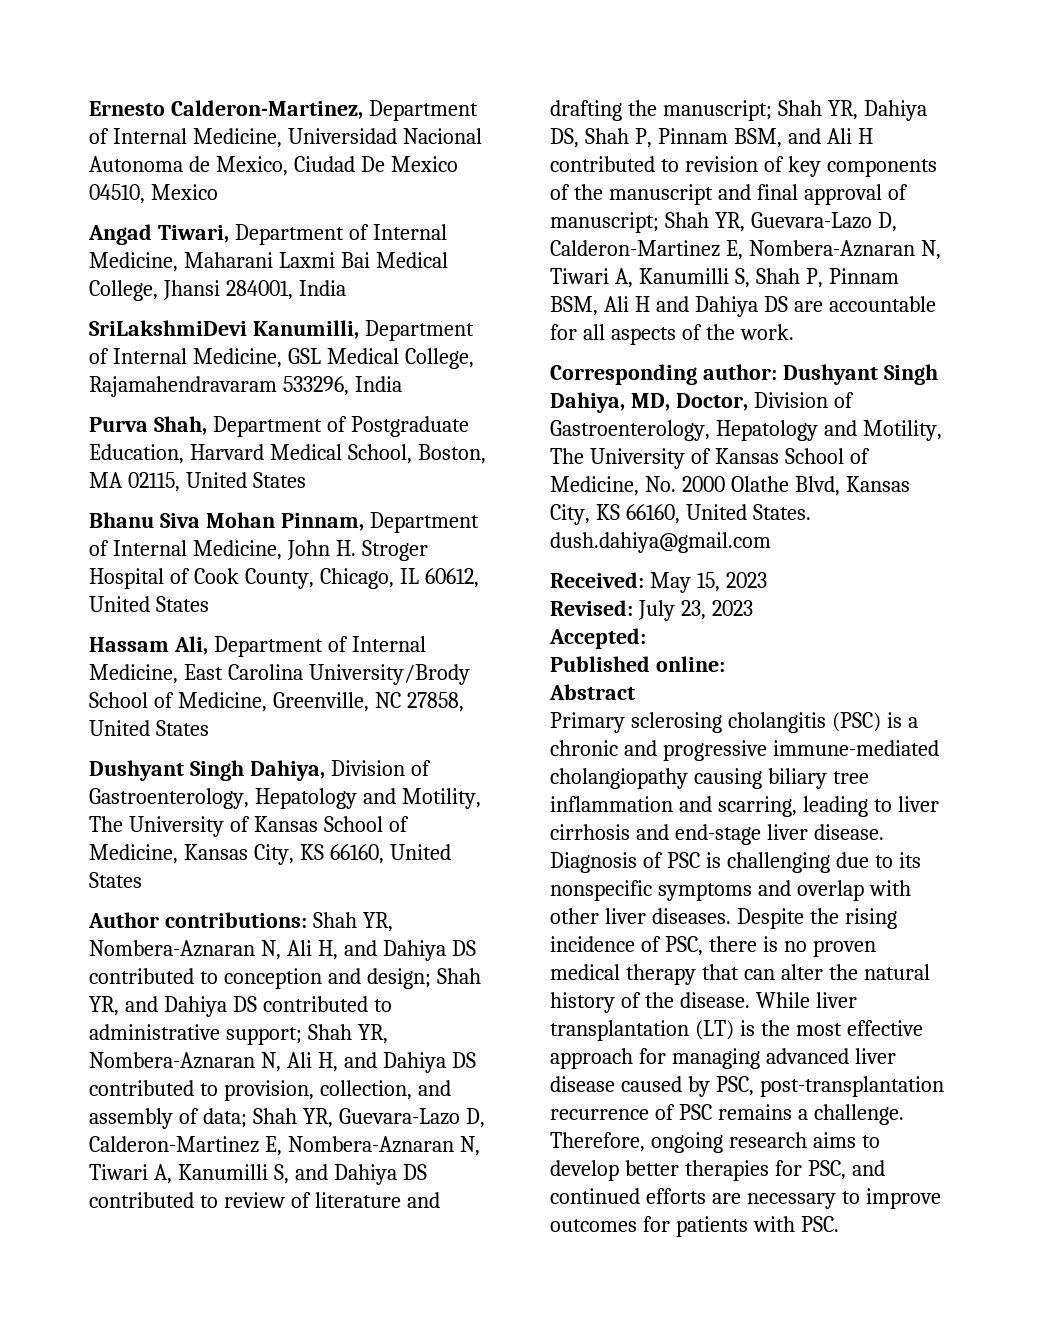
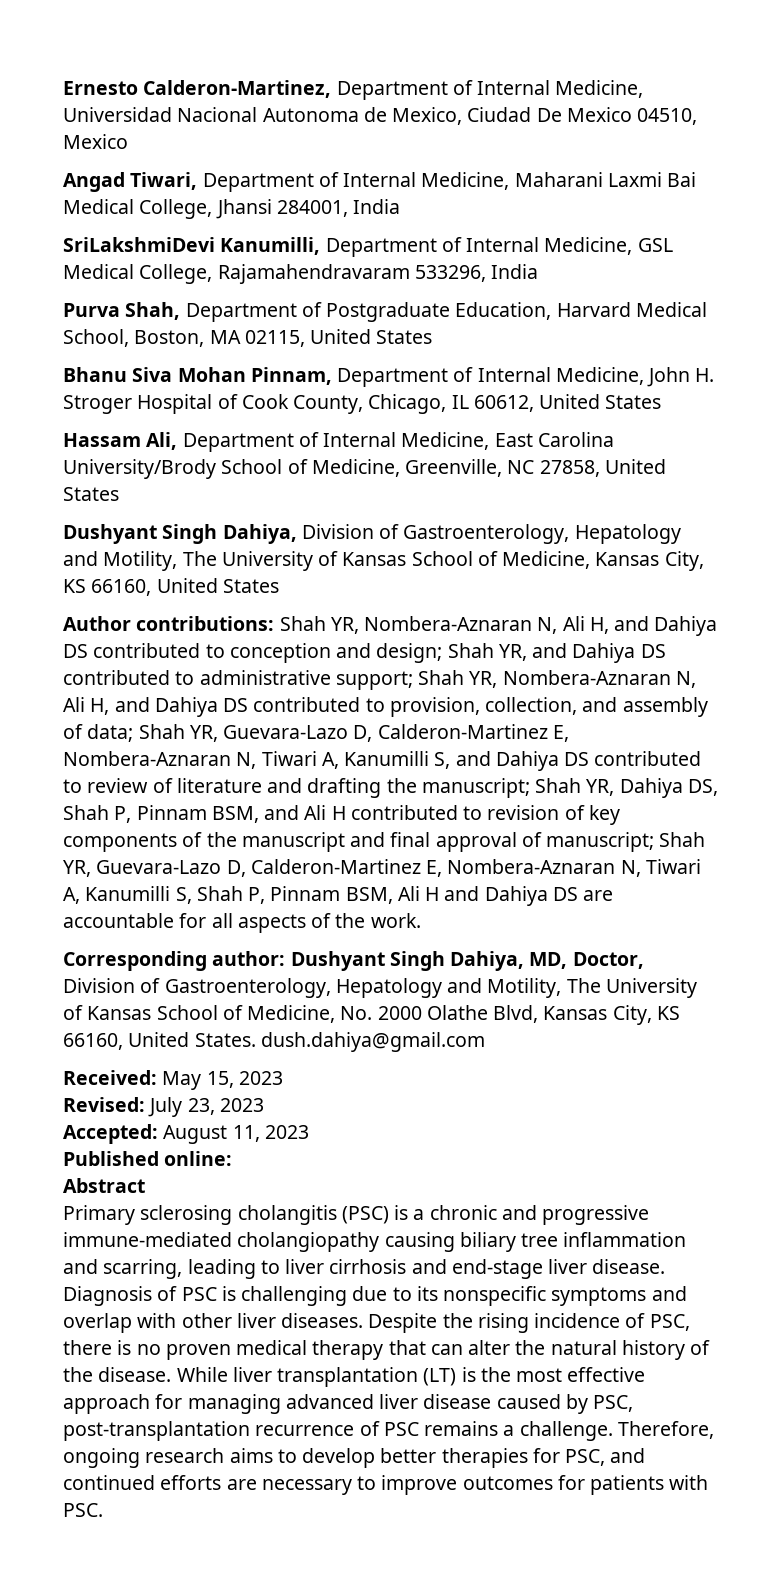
(646, 638) none -> [163,1125,309,1144] August 11, 2023

